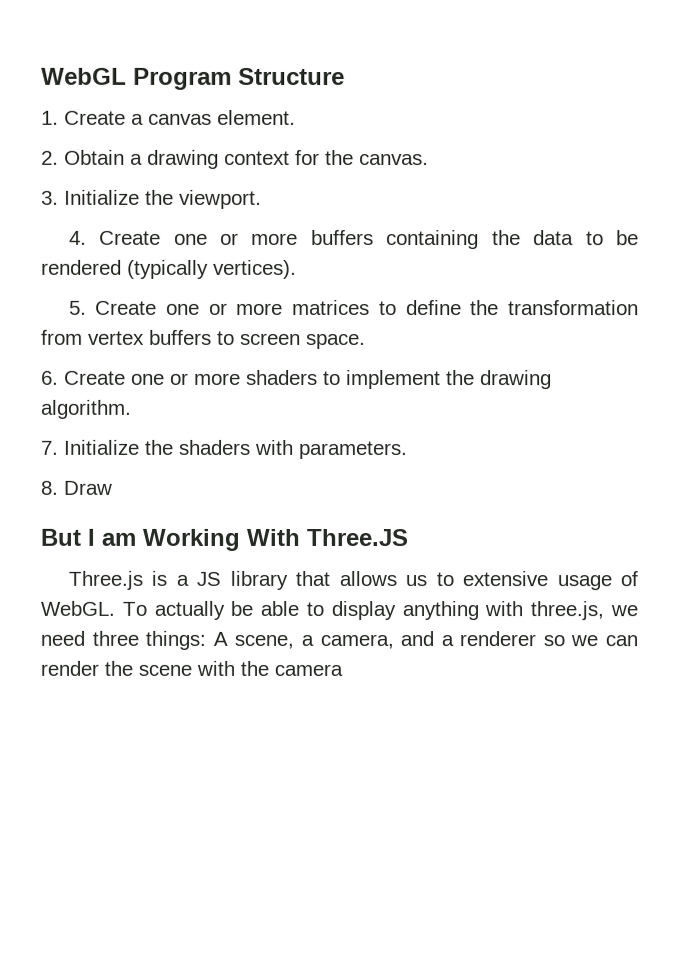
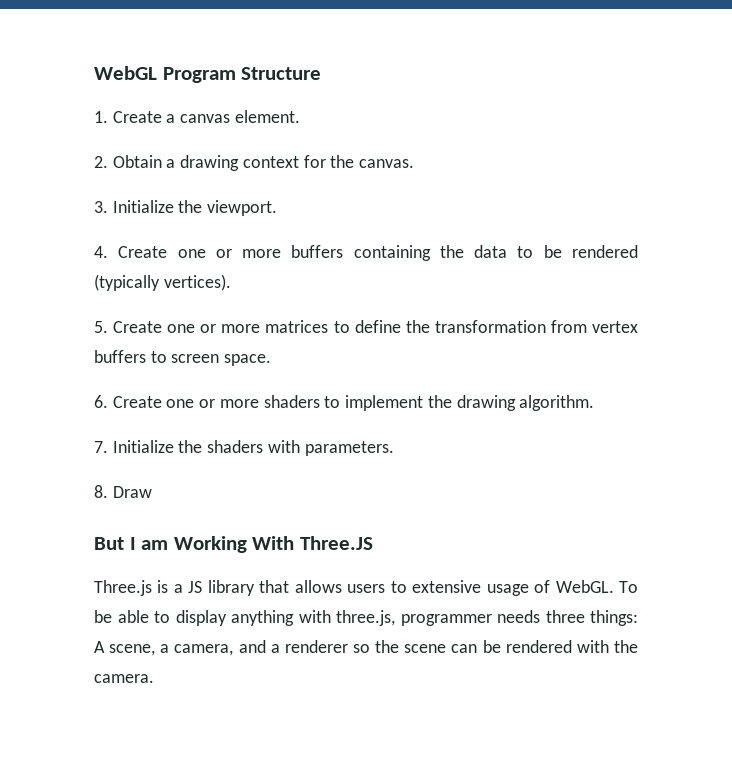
[405,575,428,587] us -> [347,584,386,593] users
[153,600,225,620] actually -> (638, 587) none
[610,605,638,617] [40,630,85,646] we need -> [400,610,540,626] programmer needs
[570,635,638,647] [40,660,192,676] we can render the scene -> [375,640,572,653] the scene can be rendered
[274,663,343,677] camera -> [94,674,154,683] camera.

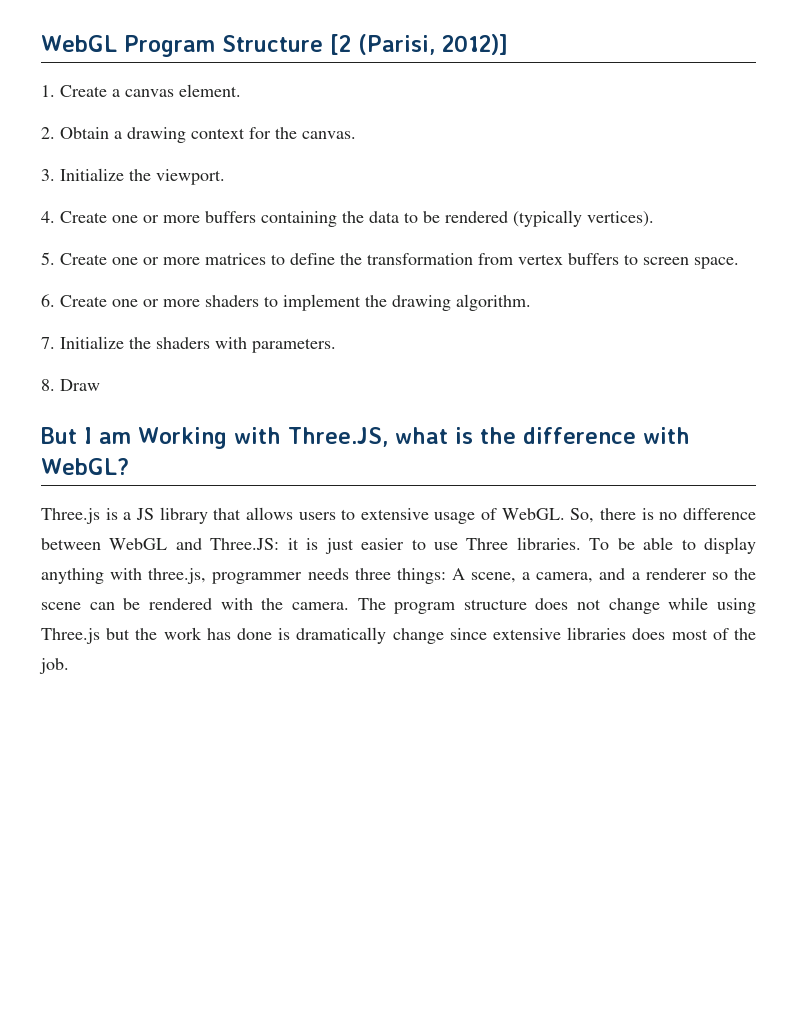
(322, 73) none -> [329,34,508,55] [2 (Parisi, 2012)]
[252,536,373,550] With Three.JS -> [233,427,690,447] [41,458,129,475] with Three.JS, what is the difference with WebGL?
(614, 586) none -> [570,508,756,523] [41,537,581,554] So, there is no difference between WebGL and Three.JS: it is just easier to use Three libraries.
(154, 678) none -> [357,597,756,614] [41,627,757,644] [39,658,69,674] The program structure does not change while using Three.js but the work has done is dramatically change since extensive libraries does most of the job.

